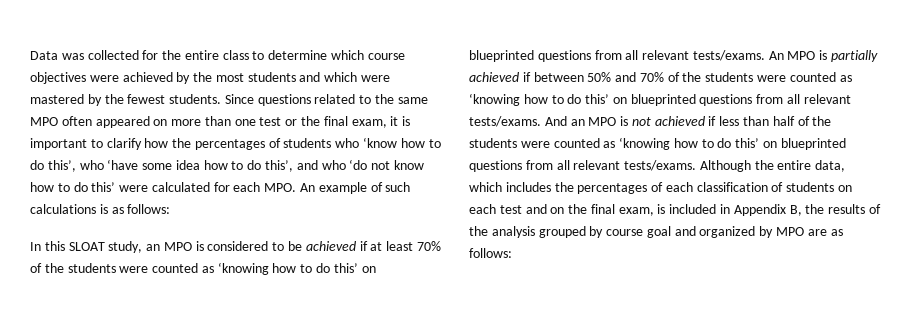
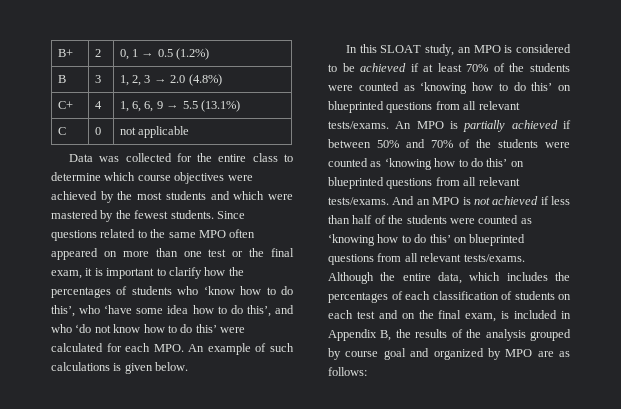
(30, 55) none -> [57,49,73,57] [94,49,101,57] [119,48,210,60] [57,75,66,83] [94,75,101,83] [119,74,222,86] [57,101,73,109] [94,101,102,109] [119,100,240,112] [57,127,66,135] [94,127,101,135] [119,126,190,138] B+ | 2 | 0, 1 → 0.5 (1.2%) // B | 3 | 1, 2, 3 → 2.0 (4.8%) // C+ | 4 | 1, 6, 6, 9 → 5.5 (13.1%) // C | 0 | not applicable //
[111,204,171,214] as follows: -> [124,362,189,374] given below.

